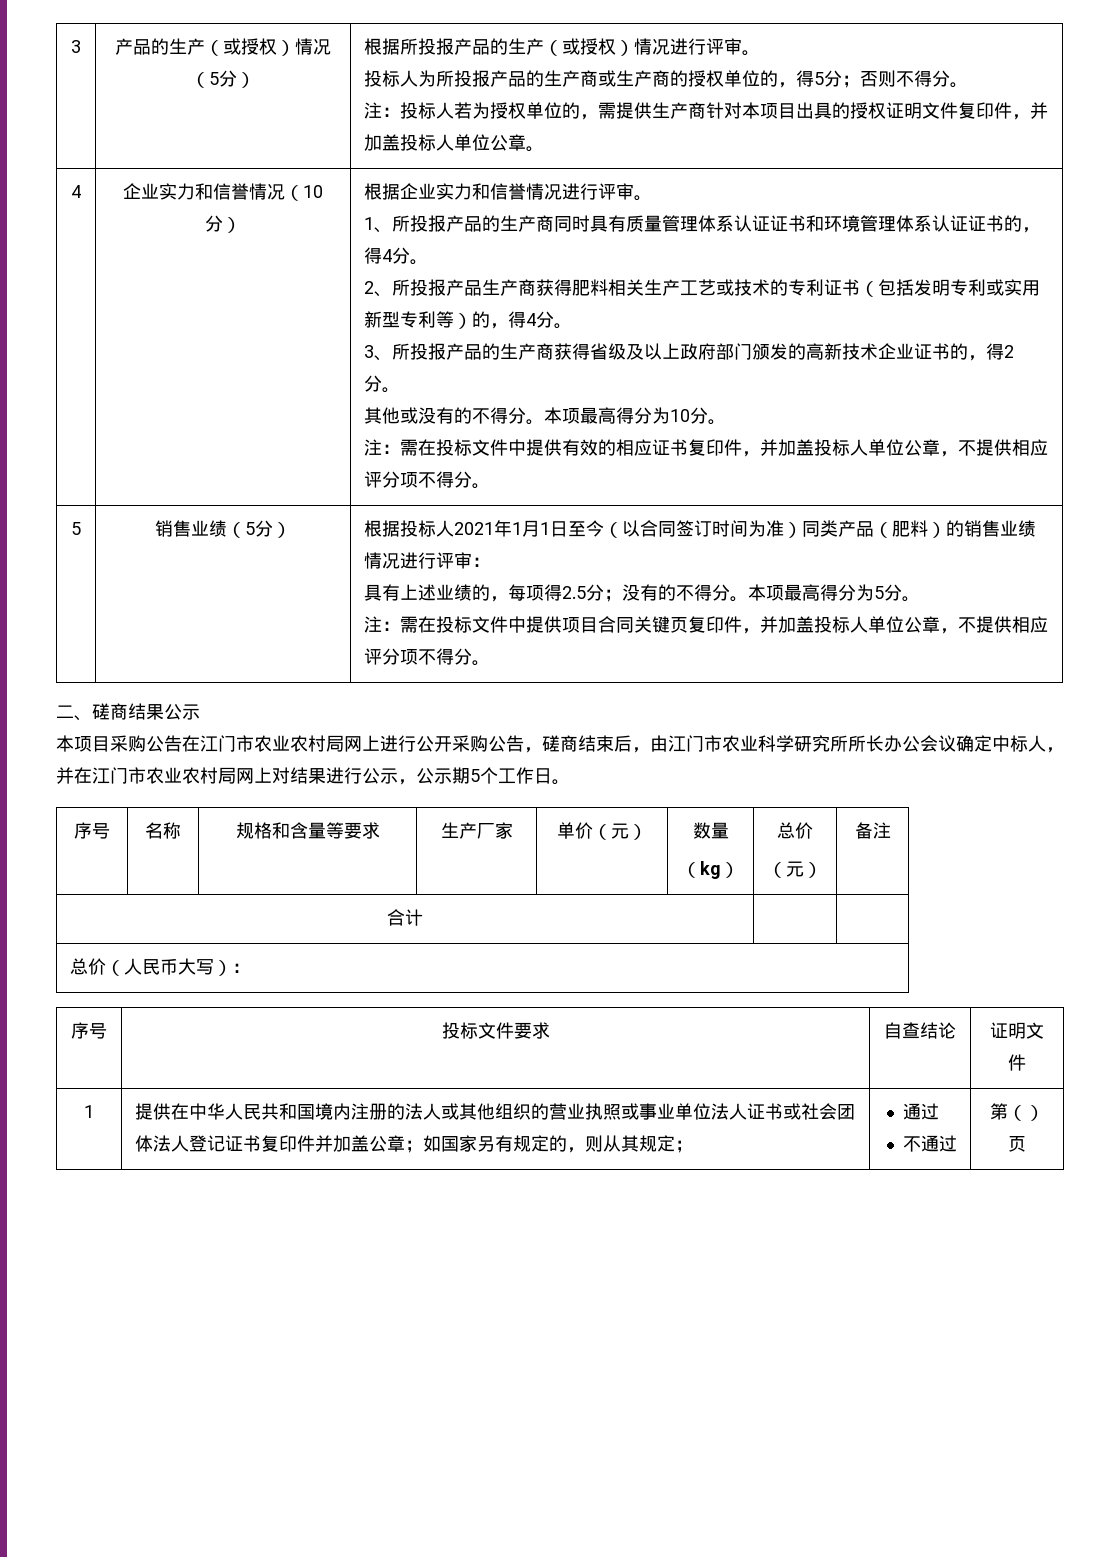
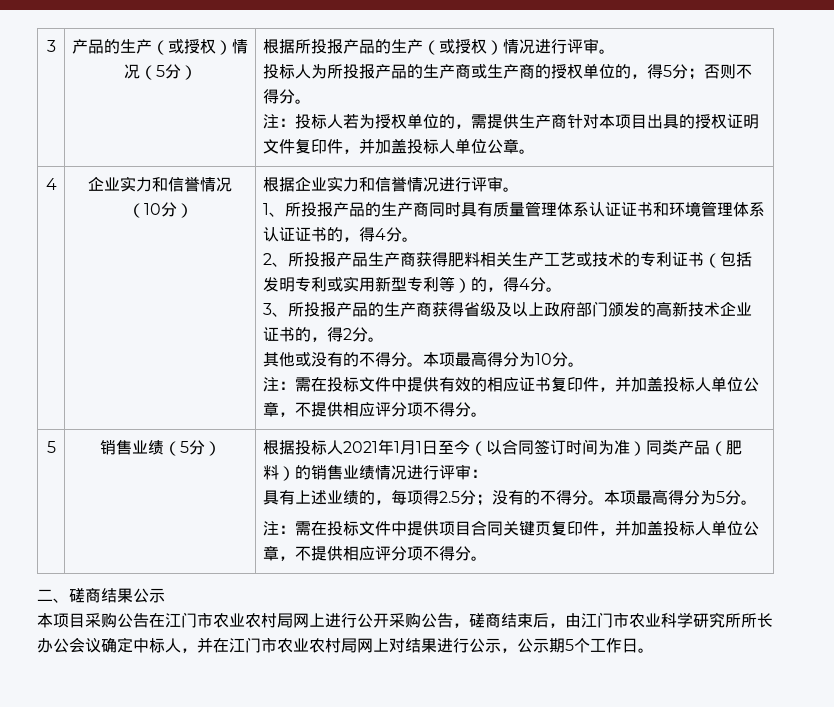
[74,822,110,839] [145,822,181,839] [235,822,380,839] [440,822,513,839] [557,822,647,840] [692,822,729,839] [682,861,739,879] [777,822,813,839] [768,861,822,878] [854,822,891,839] [387,909,423,926] [70,958,251,976] [71,1022,107,1039] [441,1022,550,1039] [884,1022,956,1039] [990,1022,1044,1039] [1008,1054,1026,1071] [84,1105,94,1118] [135,1103,856,1120] [135,1135,694,1153] [902,1103,939,1120] [902,1135,957,1152] [990,1103,1044,1121] [1008,1136,1026,1152] // 序号 | 名称 | 规格和含量等要求 | 生产厂家 | 单价（元） | 数量 // （kg） | 总价 // （元） | 备注 // 合计 | | // 总价（人民币大写）： // 序号 | 投标文件要求 | 自查结论 | 证明文件 // 1 | 提供在中华人民共和国境内注册的法人或其他组织的营业执照或事业单位法人证书或社会团体法人登记证书复印件并加盖公章；如国家另有规定的，则从其规定； | 通过 // 不通过 | 第（）页 -> (654, 650) none

